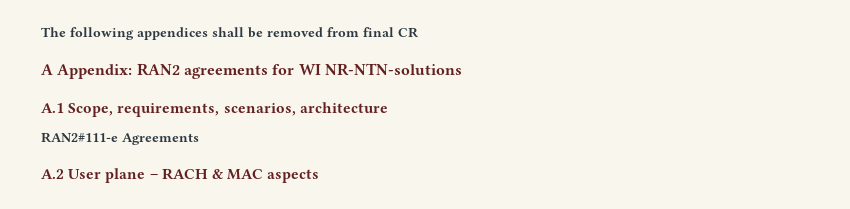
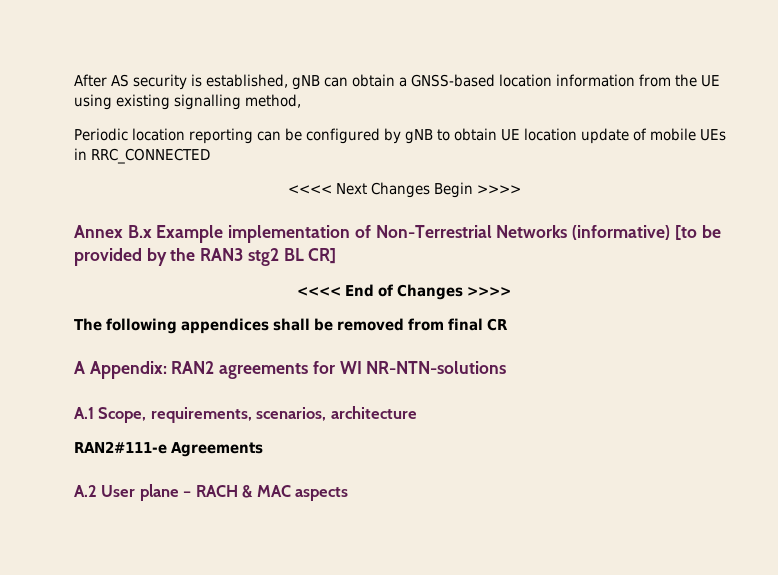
(41, 32) none -> [74,74,720,90] [74,94,301,110] [74,128,726,144] [74,148,210,164] [287,182,521,198] [74,225,721,243] [74,248,337,266] [297,284,511,300] After AS security is established, gNB can obtain a GNSS-based location information from the UE using existing signalling method, // Periodic location reporting can be configured by gNB to obtain UE location update of mobile UEs in RRC_CONNECTED // <<<< Next Changes Begin >>>> // Annex B.x Example implementation of Non-Terrestrial Networks (informative) [to be provided by the RAN3 stg2 BL CR] // <<<< End of Changes >>>> //

